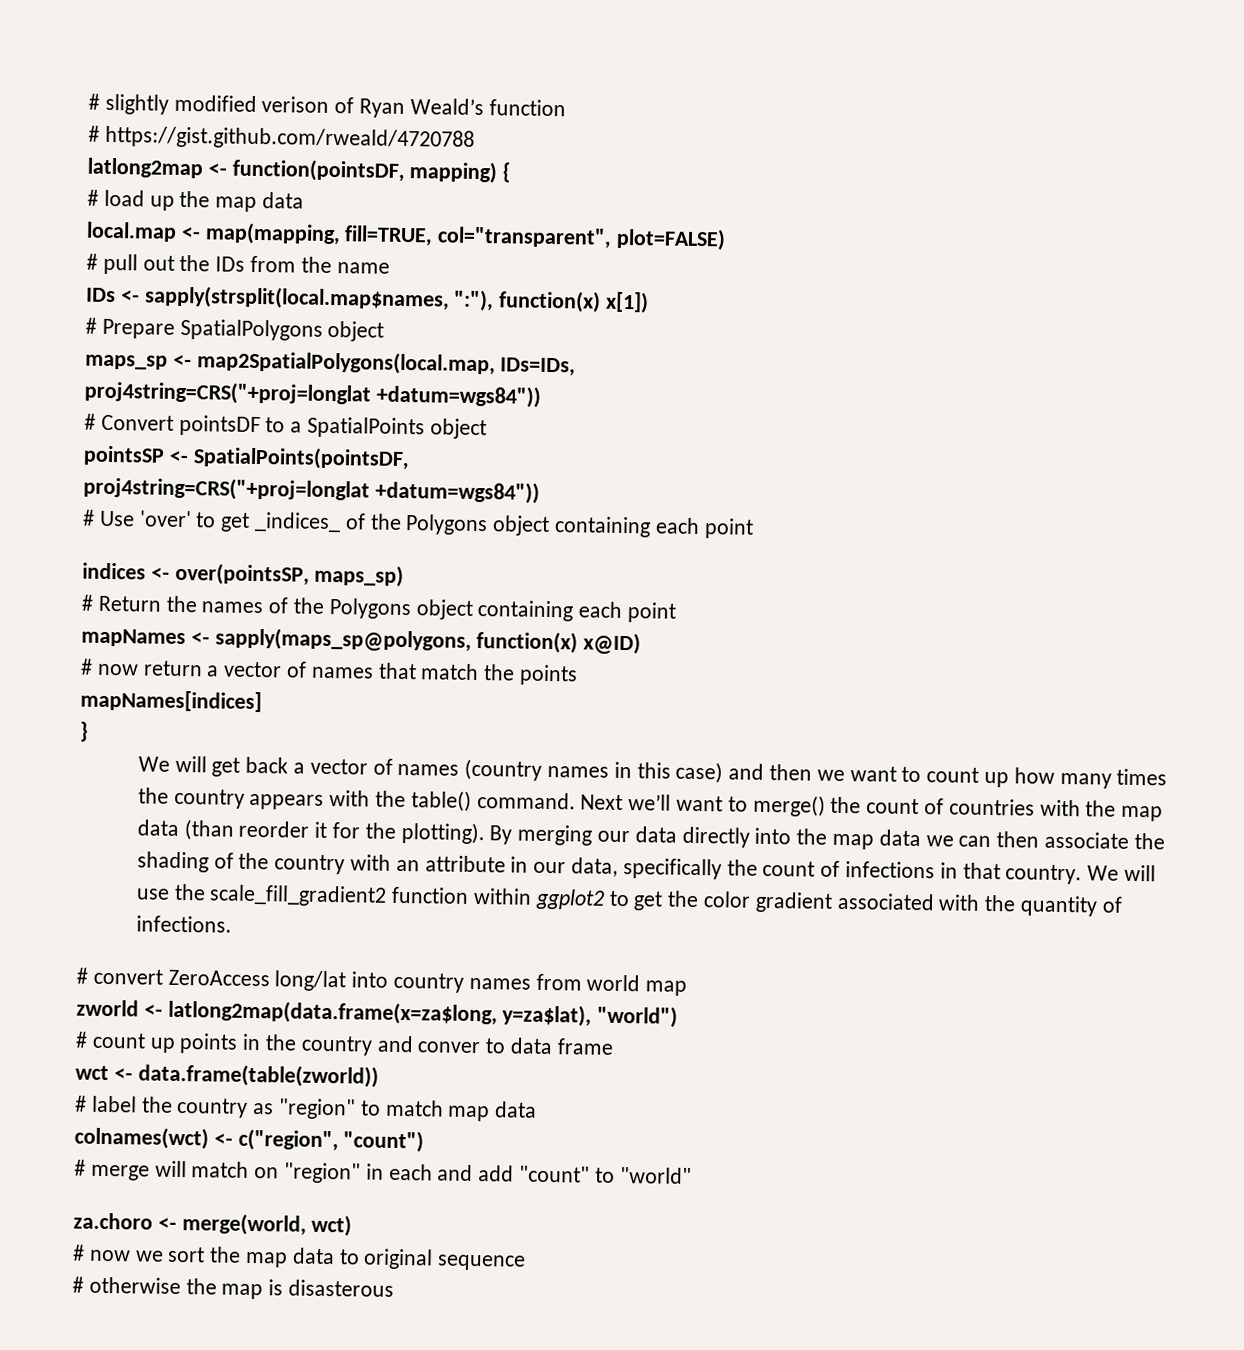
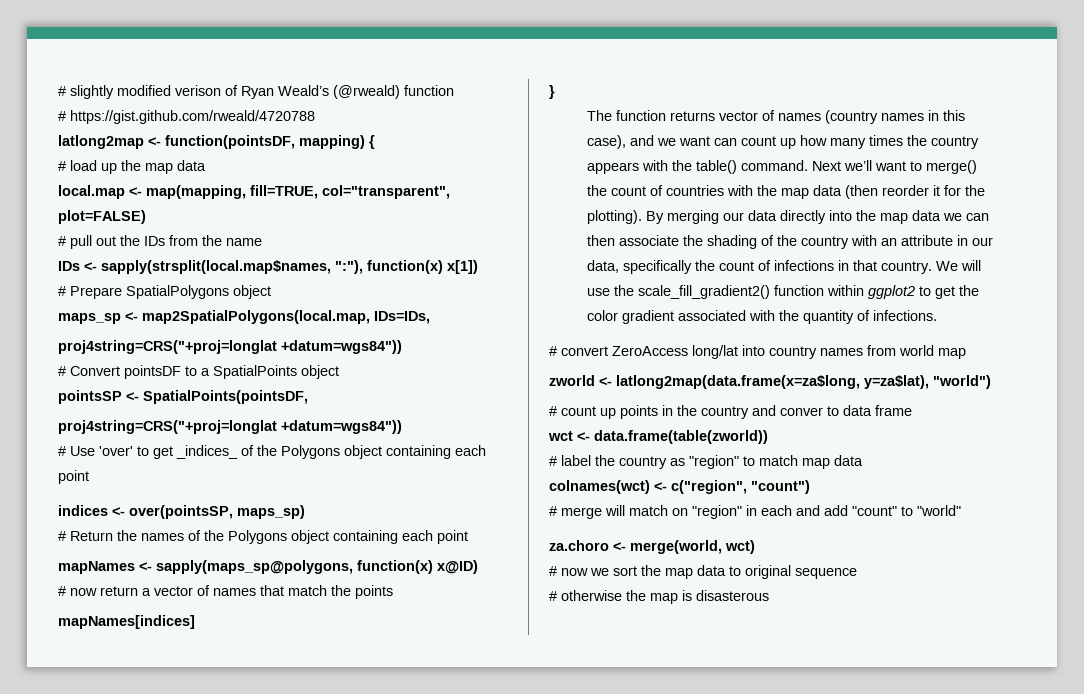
(484, 107) none -> [333,85,400,99] (@rweald)
[137,755,305,777] We will get back a -> [586,110,715,121] The function returns
[675,761,813,784] case) and then -> [586,135,654,149] case), and
[901,766,922,783] to -> [713,138,737,146] can
[183,819,234,841] (than -> [844,185,878,199] (then
[209,884,388,907] scale_fill_gradient2 -> [637,285,770,299] scale_fill_gradient2()

